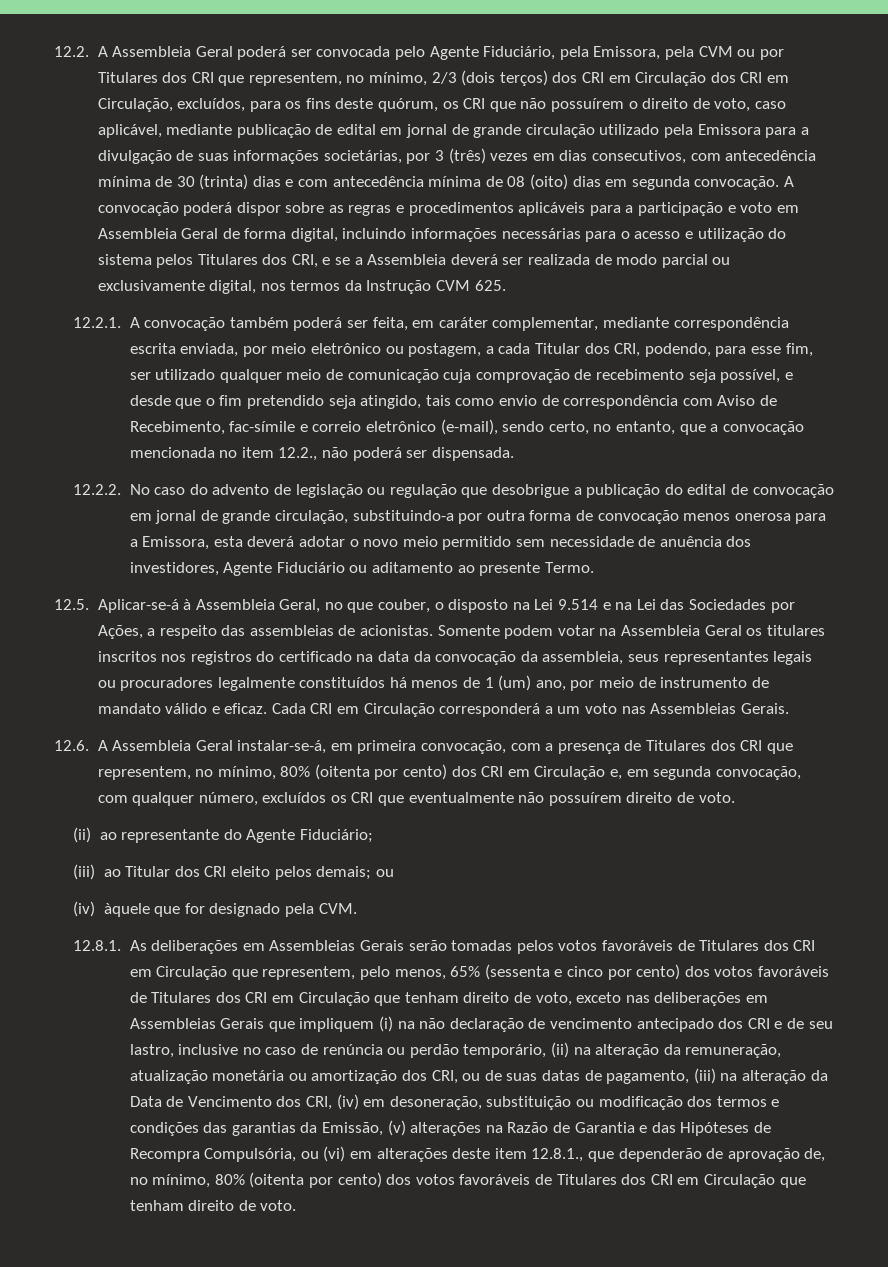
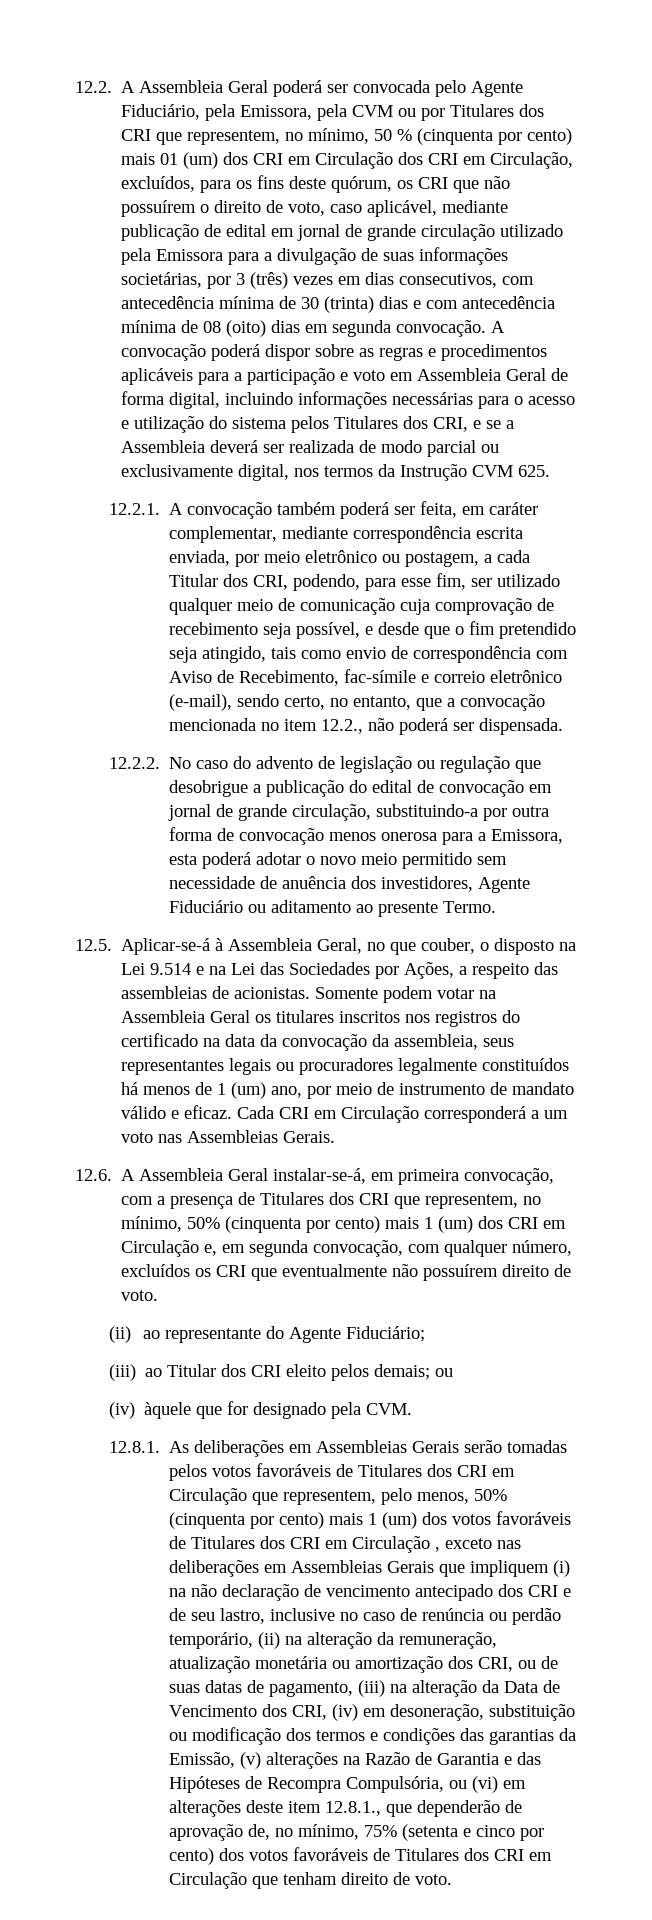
[431,70,548,86] 2/3 (dois terços) -> [374,128,573,145] [121,152,219,169] 50 % (cinquenta por cento) mais 01 (um)
[247,536,295,547] deverá -> [202,852,252,869] poderá
[280,764,448,780] 80% (oitenta por cento) -> [187,1216,474,1233] 50% (cinquenta por cento) mais 1 (um)
[450,964,829,980] [129,992,572,1006] 65% (sessenta e cinco por cento) dos votos favoráveis de Titulares dos CRI em Circulação que tenham direito de voto, -> [474,1489,508,1501] [169,1511,572,1529] [169,1536,441,1553] 50% (cinquenta por cento) mais 1 (um) dos votos favoráveis de Titulares dos CRI em Circulação ,
[214,1172,305,1188] 80% (oitenta -> [364,1824,516,1841] 75% (setenta e cinco

